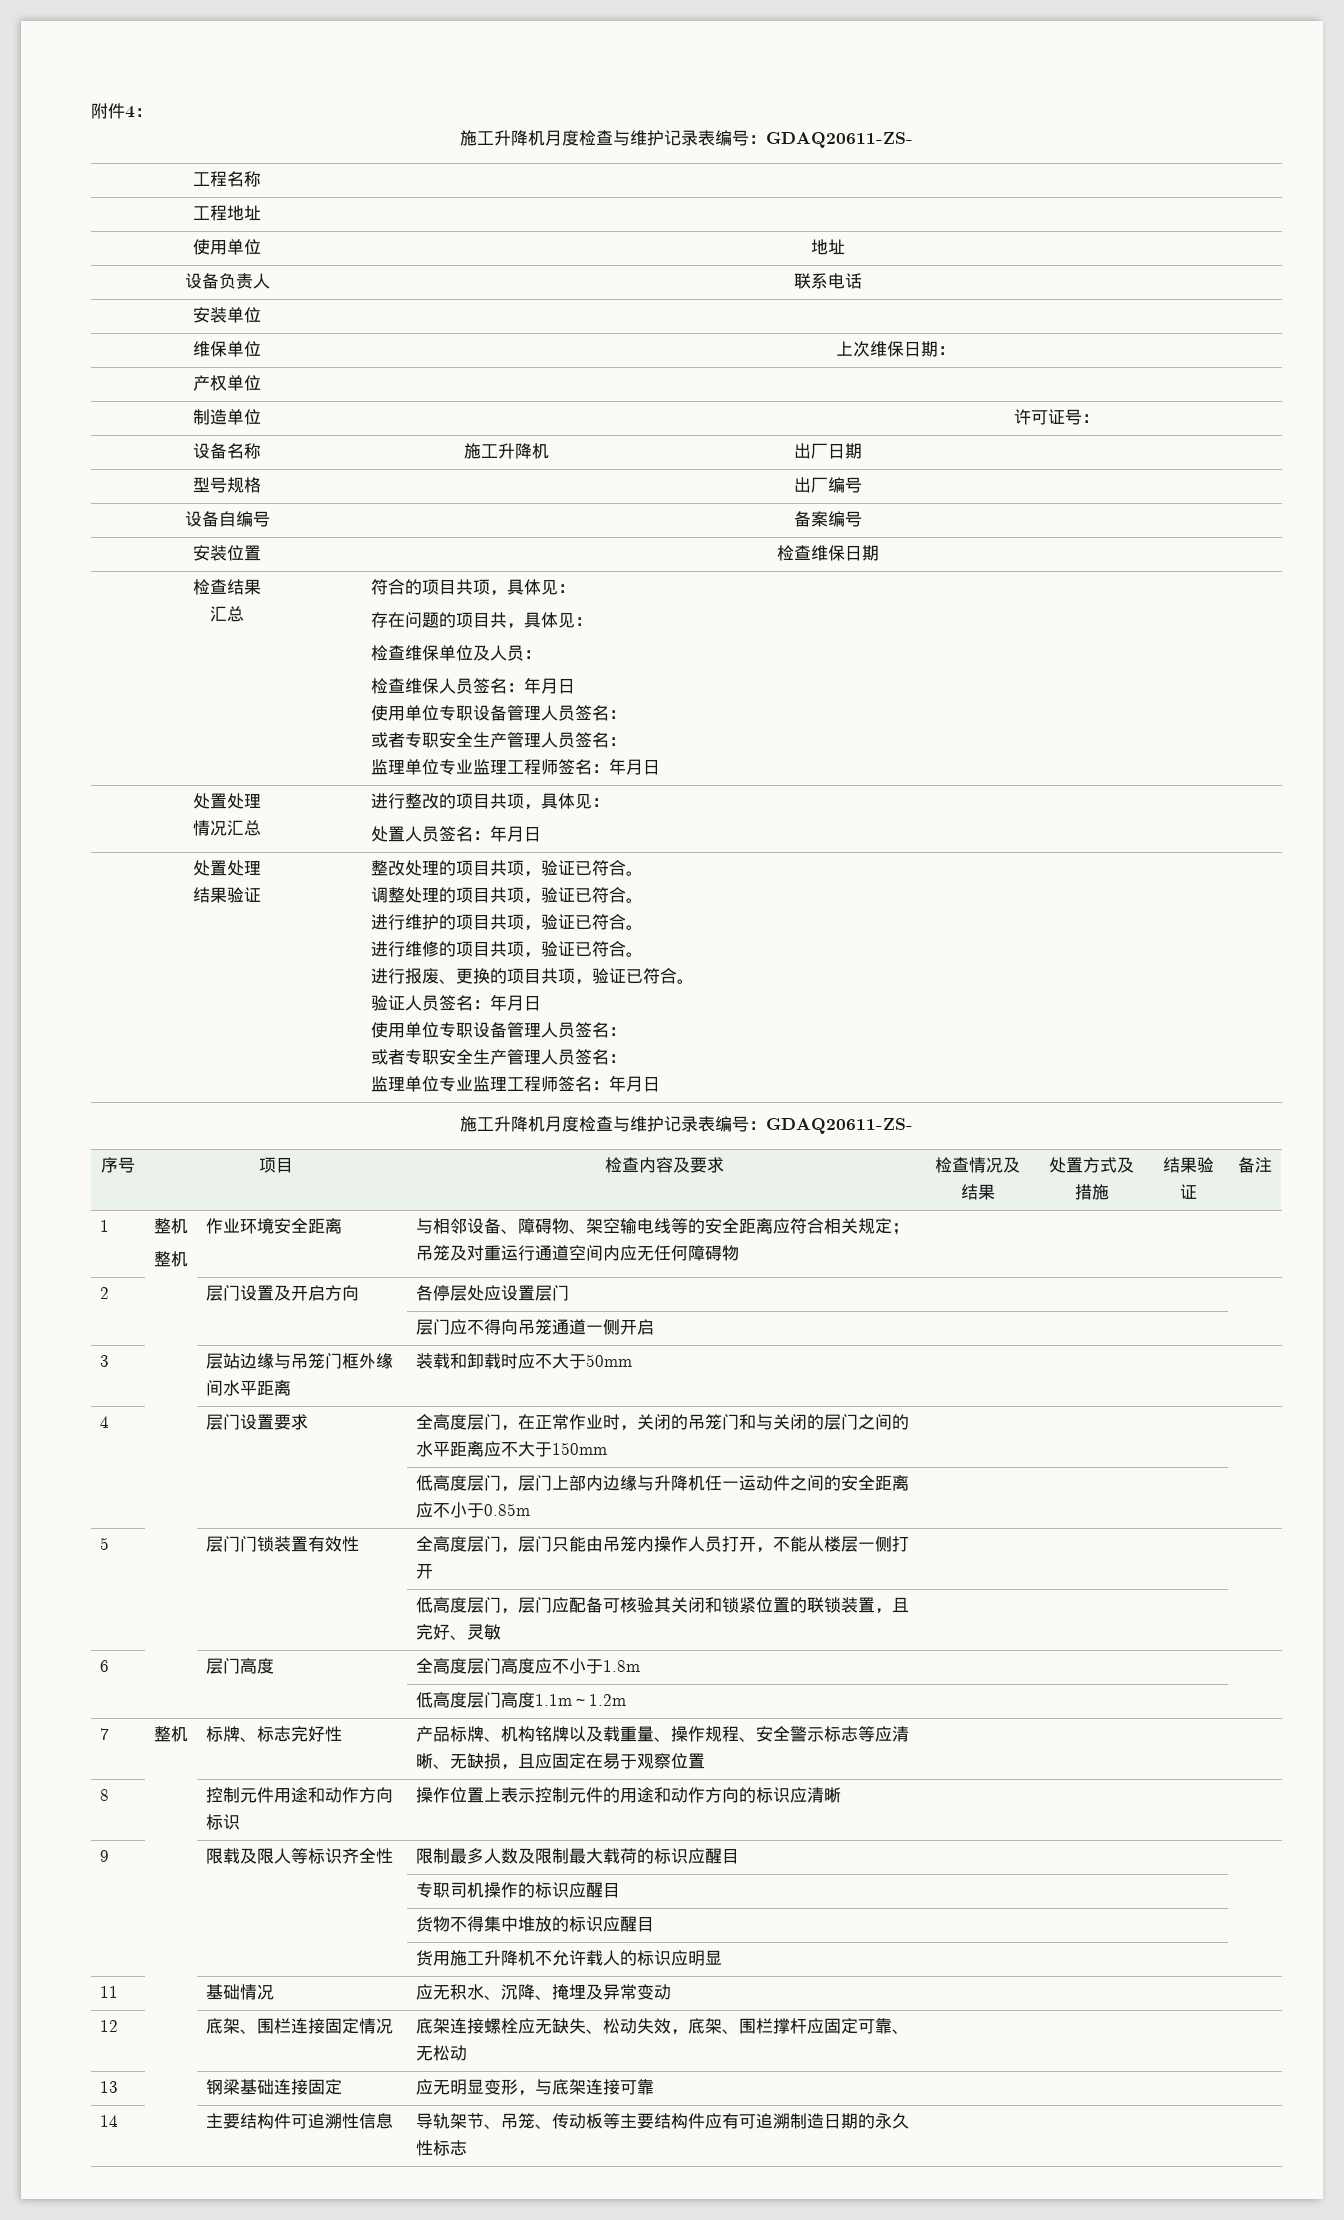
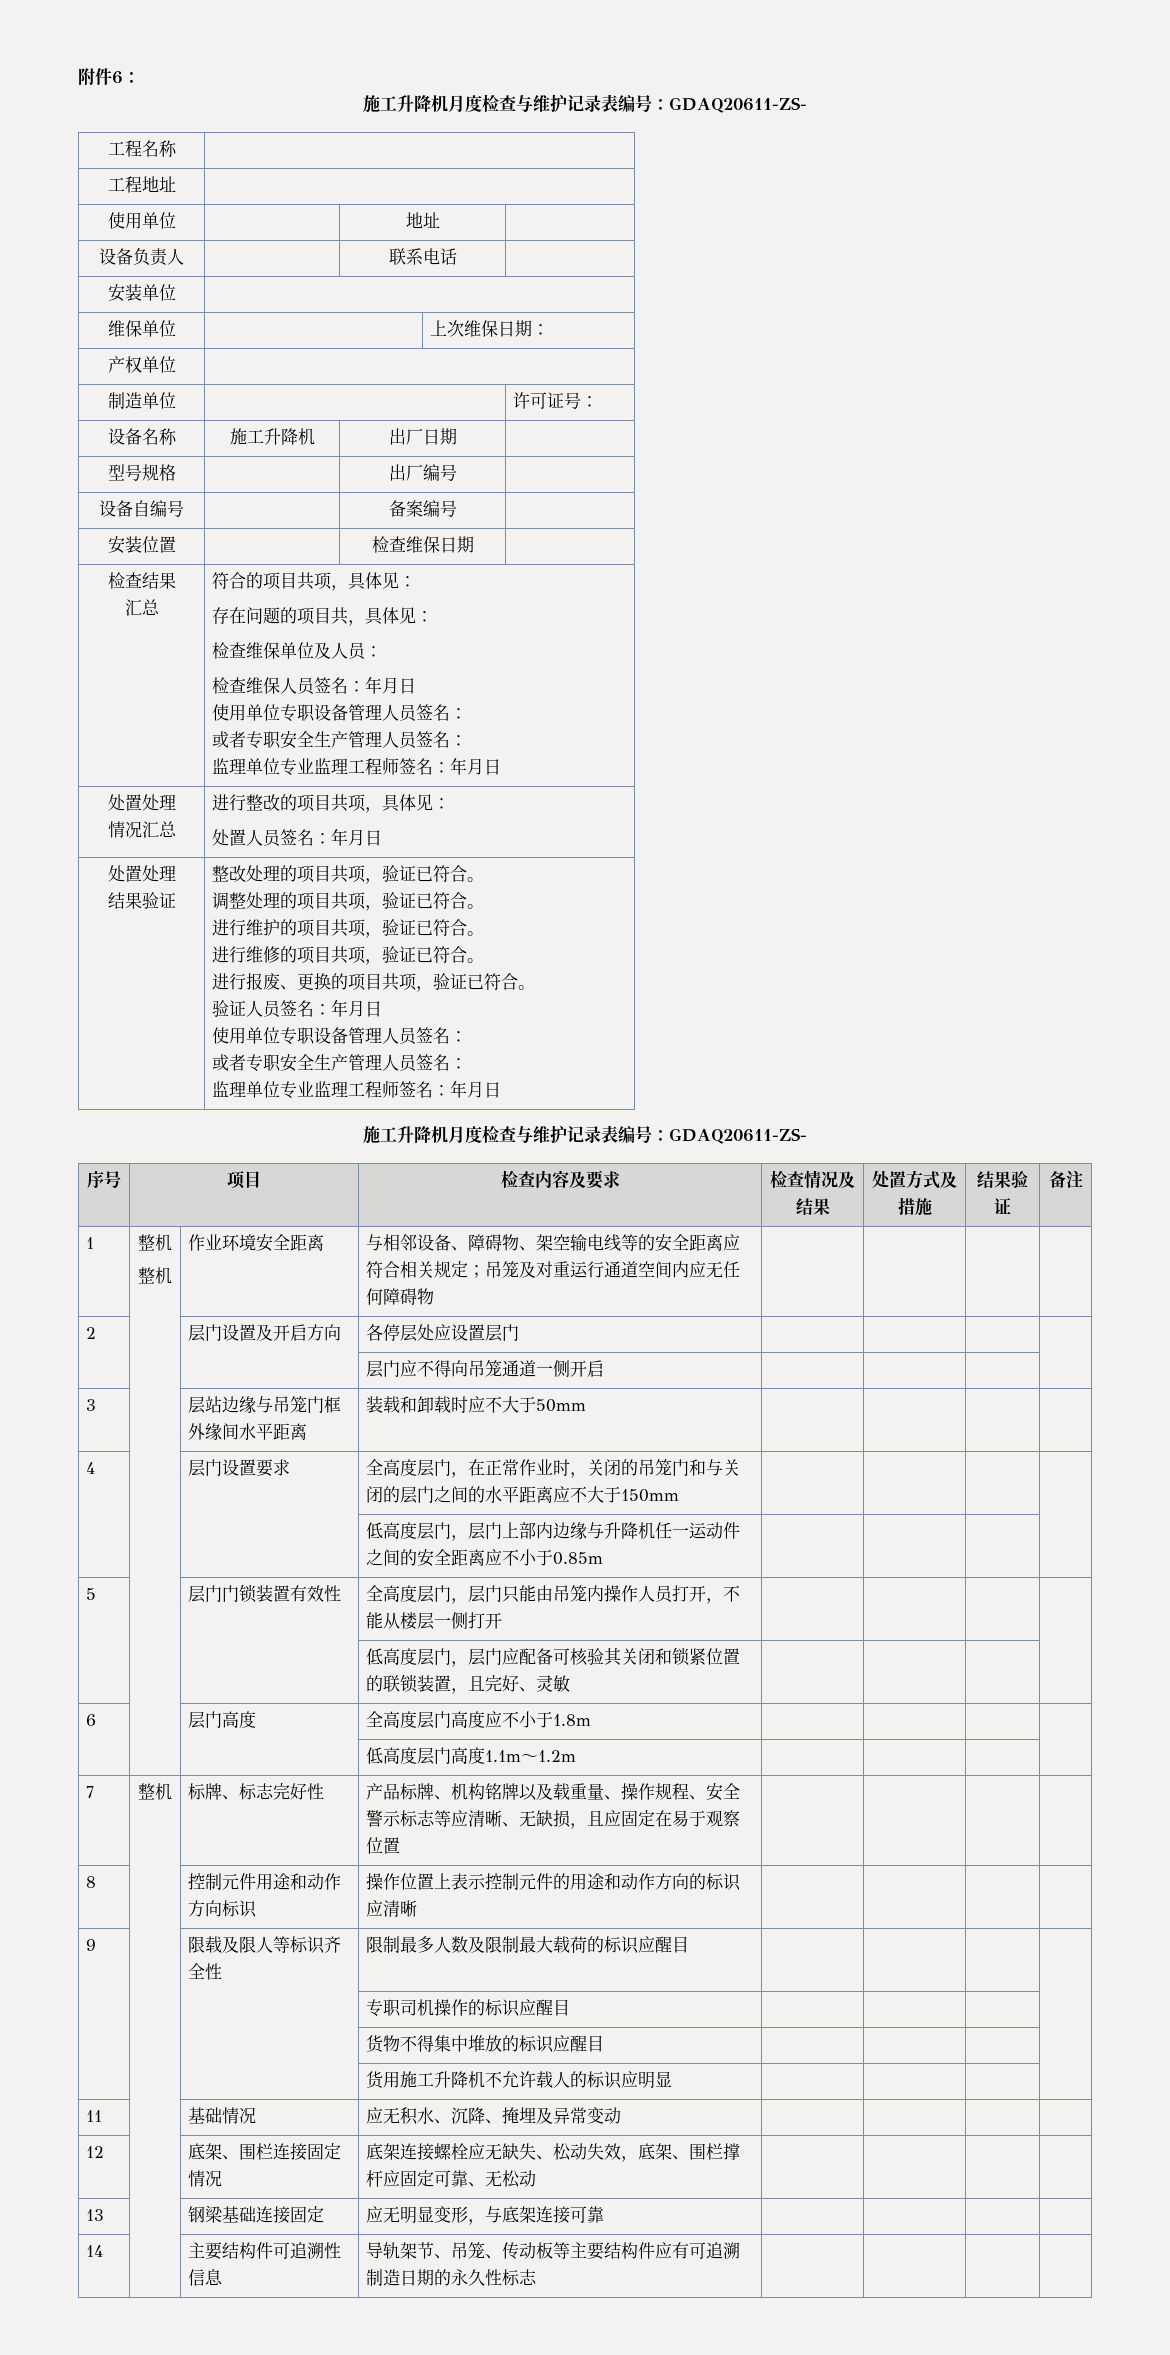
[125,106,135,118] 4 -> [112,71,123,84] 6

